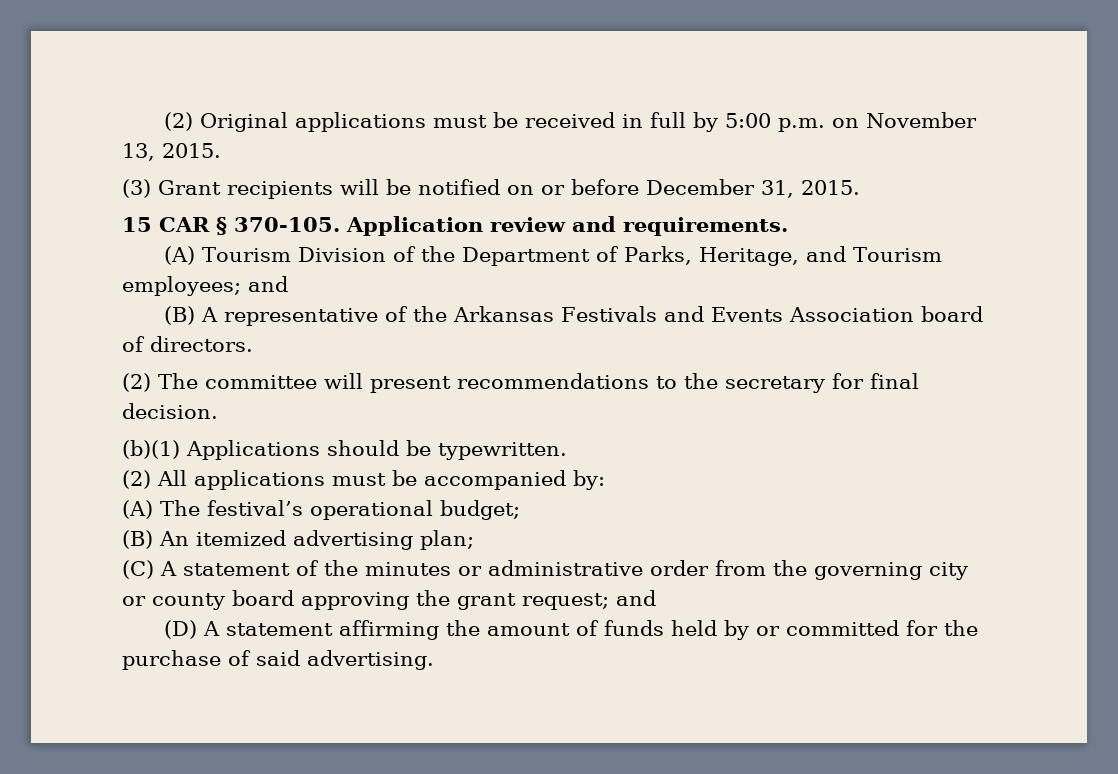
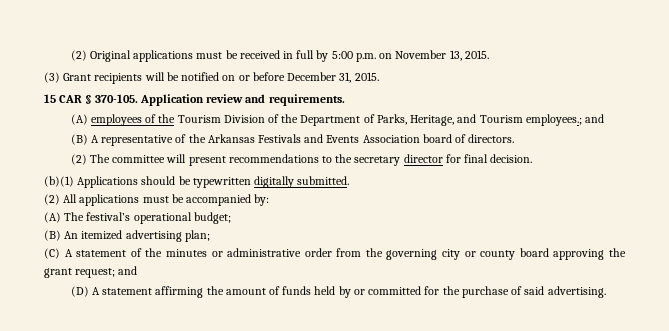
(196, 255) none -> [90,114,176,126] employees of the
[122,276,241,296] employees; -> [525,114,582,126] employees.;
(825, 384) none -> [403,154,443,163] director
[438,442,567,460] typewritten. -> [192,176,350,188] typewritten digitally submitted.

